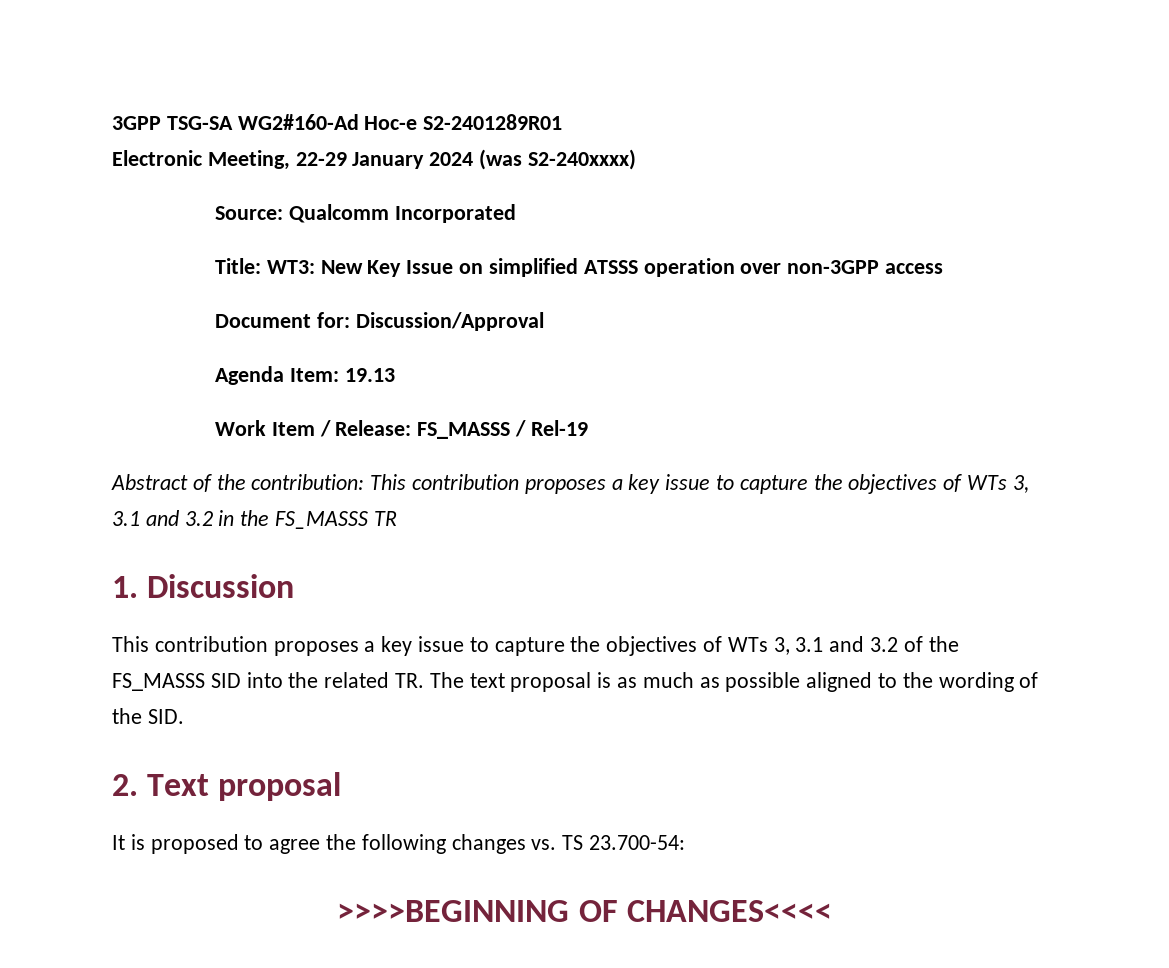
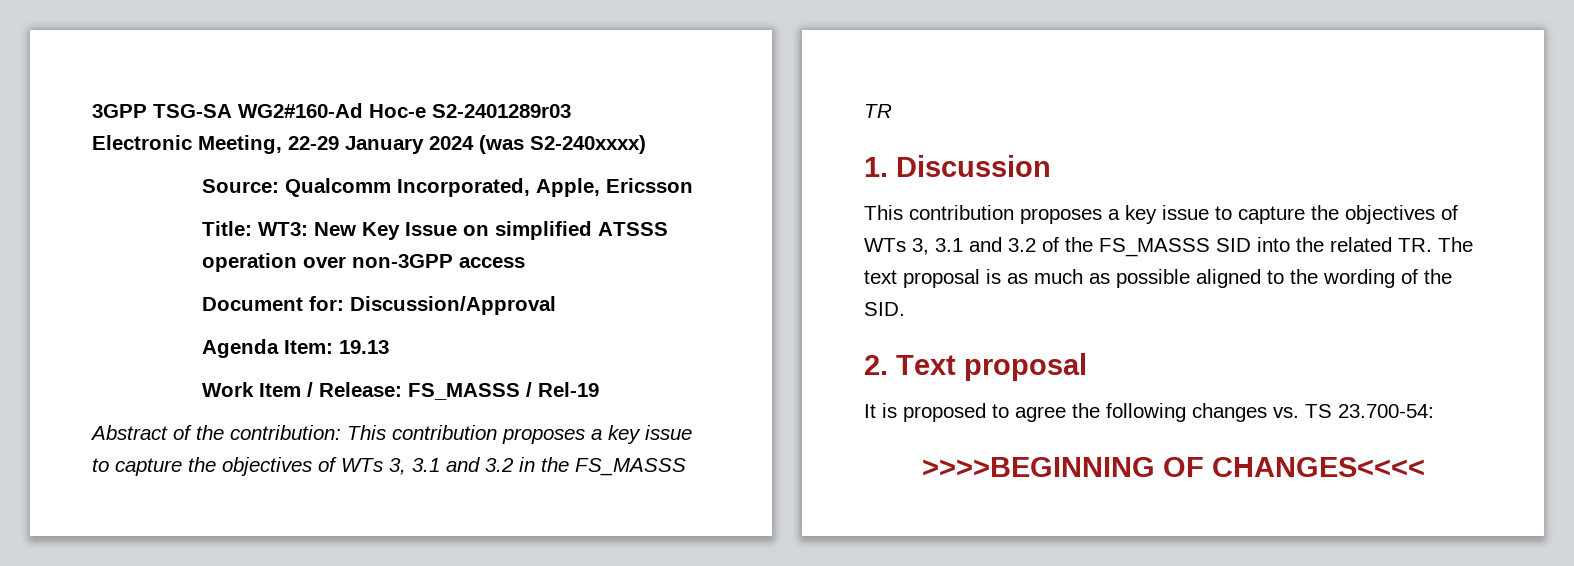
[423,114,563,130] S2-2401289R01 -> [432,104,571,118] S2-2401289r03
[394,204,516,223] Incorporated -> [396,178,693,197] Incorporated, Apple, Ericsson

